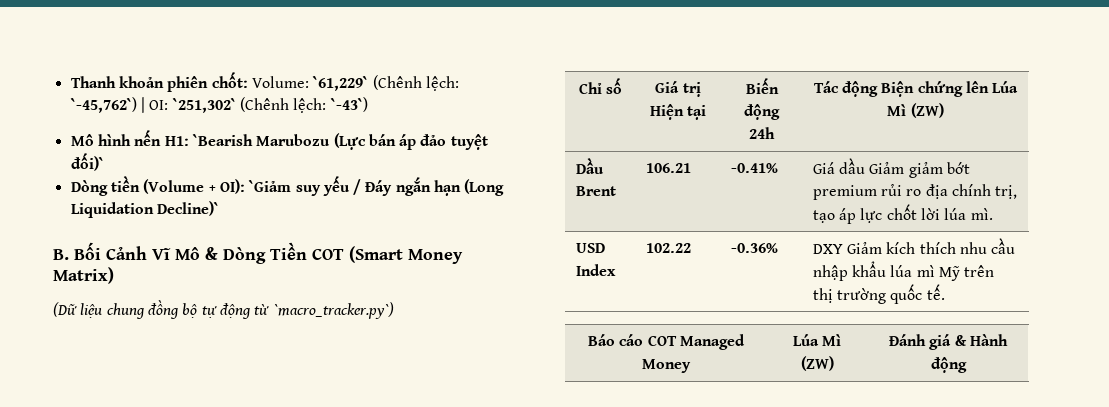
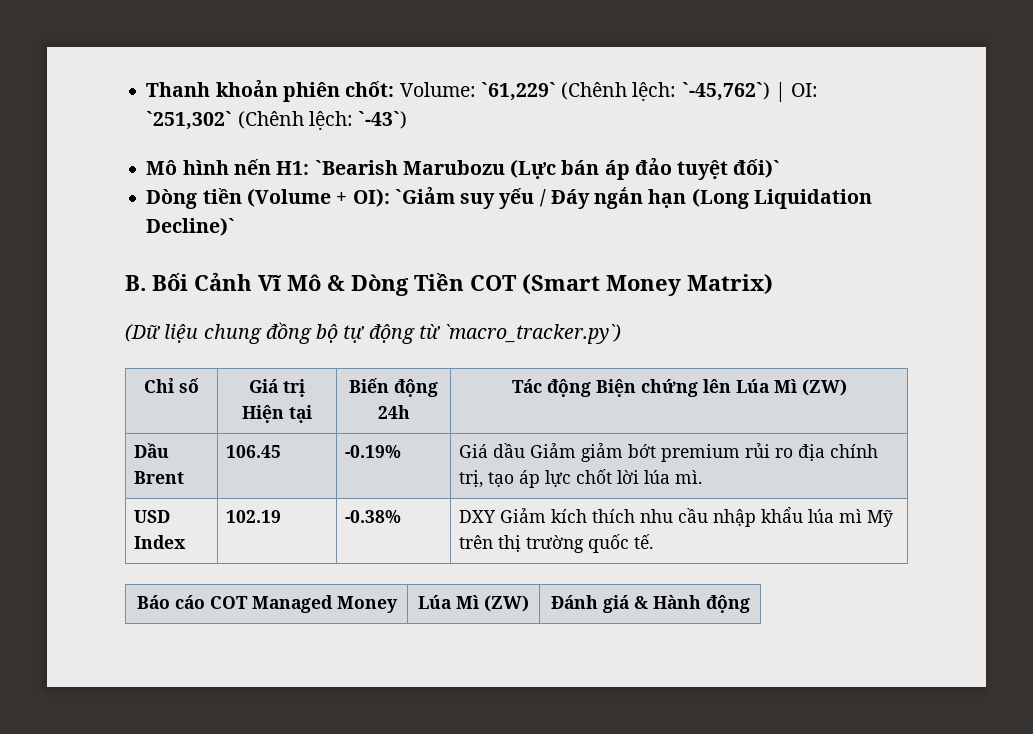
[645,163,691,173] [730,163,778,173] 106.21 | -0.41% -> [225,445,281,458] [344,445,401,458] 106.45 | -0.19%
[645,243,691,253] [730,243,778,253] 102.22 | -0.36% -> [225,510,281,523] [344,510,401,523] 102.19 | -0.38%

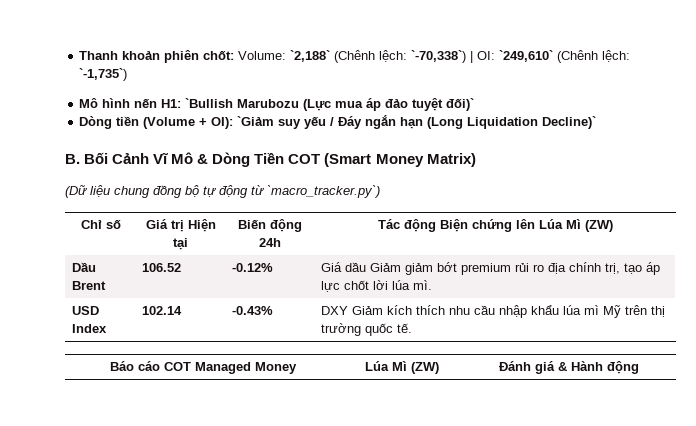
[480,82,770,101] `61,229` (Chênh lệch: `-45,762`) -> [290,50,467,63] `2,188` (Chênh lệch: `-70,338`)
[146,111,408,130] `251,302` (Chênh lệch: `-43`) -> [499,50,631,63] [79,68,128,81] `249,610` (Chênh lệch: `-1,735`)
[314,160,398,175] `Bearish -> [185,98,234,108] `Bullish
[561,160,600,175] bán -> [335,101,364,108] mua
[225,445,281,458] [344,445,401,458] 106.45 | -0.19% -> [141,263,181,272] [231,263,273,272] 106.52 | -0.12%
[225,510,281,523] [344,510,401,523] 102.19 | -0.38% -> [141,306,182,315] [231,306,273,315] 102.14 | -0.43%

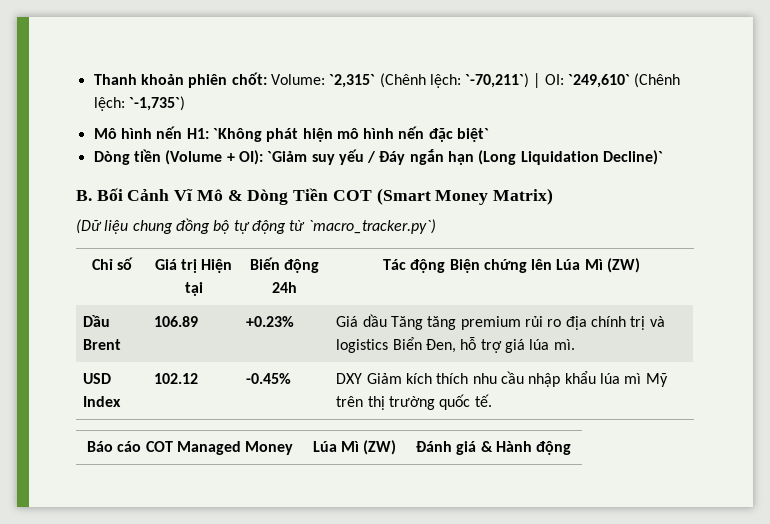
[290,50,467,63] `2,188` (Chênh lệch: `-70,338`) -> [329,73,530,88] `2,315` (Chênh lệch: `-70,211`)
[185,98,475,111] `Bullish Marubozu (Lực mua áp đảo tuyệt đối)` -> [212,126,490,142] `Không phát hiện mô hình nến đặc biệt`
[141,263,181,272] [231,263,273,272] 106.52 | -0.12% -> [154,316,199,327] [246,316,295,327] 106.89 | +0.23%
[369,262,457,275] Giảm giảm bớt -> [391,316,457,330] Tăng tăng
[604,262,660,275] [320,280,388,292] trị, tạo áp lực chốt lời -> [630,316,665,330] [336,337,526,353] trị và logistics Biển Đen, hỗ trợ giá
[141,306,182,315] [231,306,273,315] 102.14 | -0.43% -> [154,373,199,384] [246,373,292,384] 102.12 | -0.45%

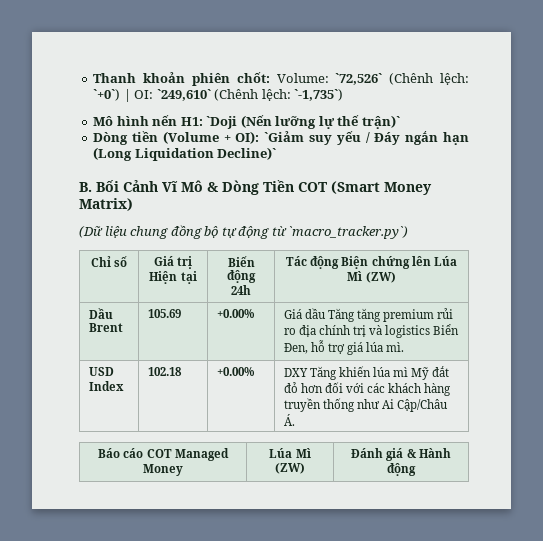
[329,73,530,88] `2,315` (Chênh lệch: `-70,211`) -> [335,73,469,85] [93,89,121,101] `72,526` (Chênh lệch: `+0`)
[212,126,490,142] `Không phát hiện mô hình nến đặc biệt` -> [206,115,400,129] `Doji (Nến lưỡng lự thế trận)`
[154,316,199,327] [246,316,295,327] 106.89 | +0.23% -> [147,309,181,318] [216,309,255,318] 105.69 | +0.00%
[154,373,199,384] [246,373,292,384] 102.12 | -0.45% -> [147,367,182,376] [216,367,255,376] 102.18 | +0.00%
[366,371,668,387] [336,394,492,410] Giảm kích thích nhu cầu nhập khẩu lúa mì Mỹ trên thị trường quốc tế. -> [309,366,450,380] [283,382,452,396] [283,398,449,412] [283,414,295,426] Tăng khiến lúa mì Mỹ đắt đỏ hơn đối với các khách hàng truyền thống như Ai Cập/Châu Á.

